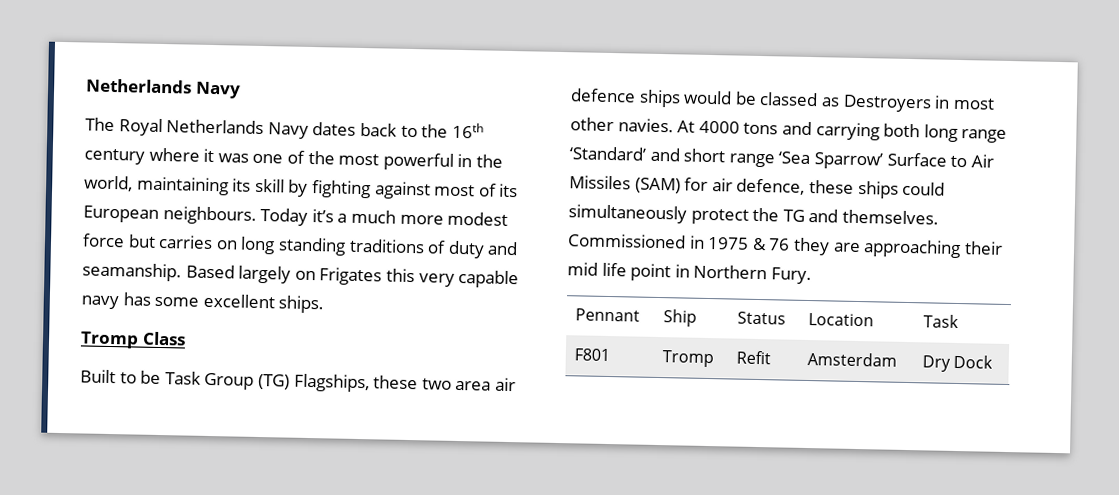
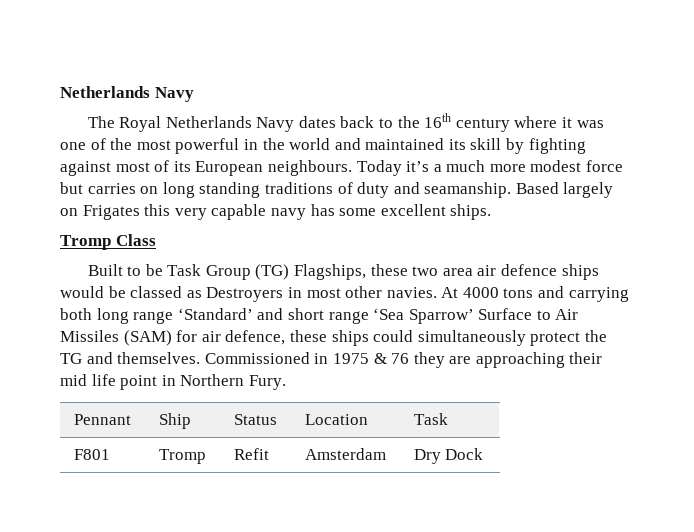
[84,175,229,196] world, maintaining -> [289,138,445,150] world and maintained

